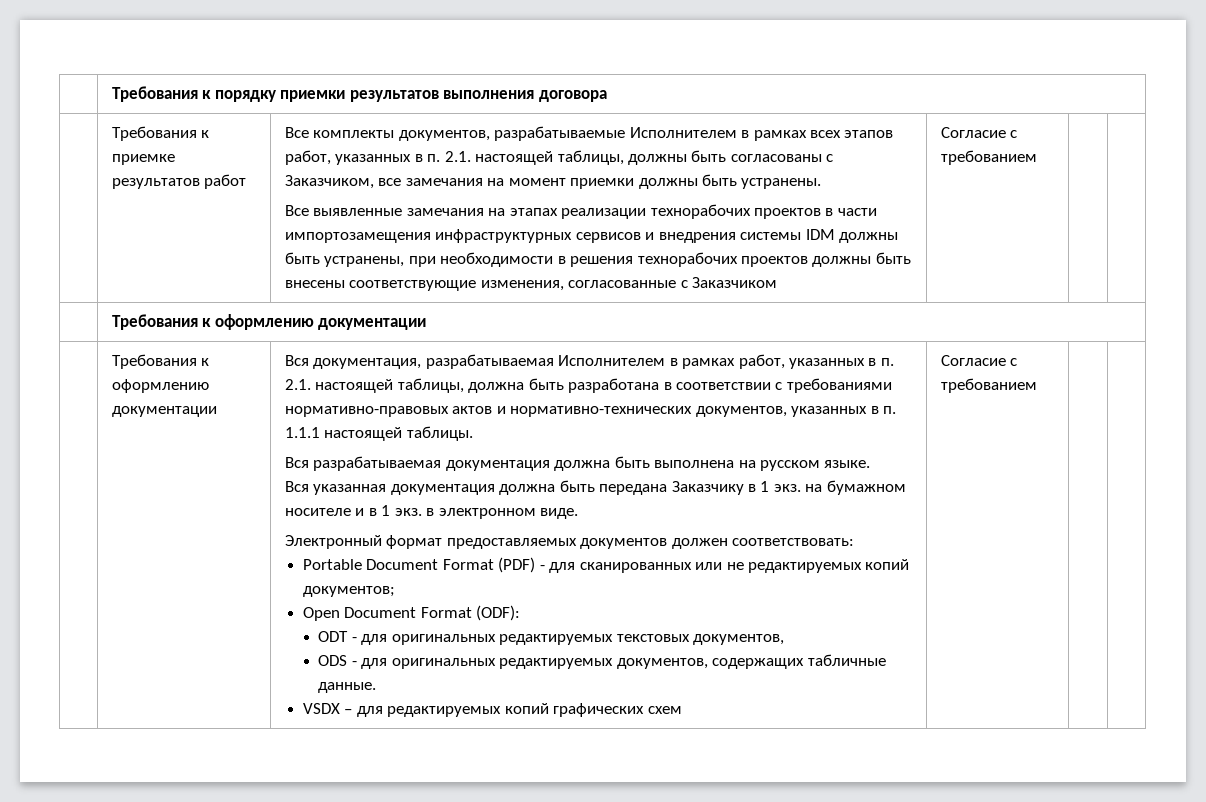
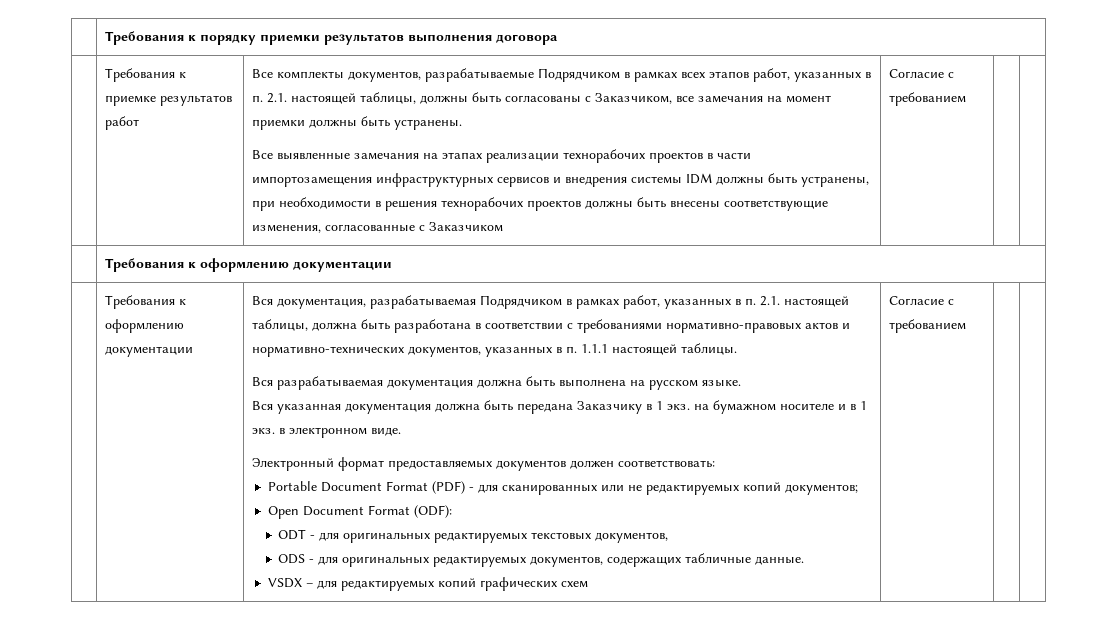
[629,127,737,138] Исполнителем -> [538,68,621,82] Подрядчиком
[558,355,666,366] Исполнителем -> [480,295,563,309] Подрядчиком

